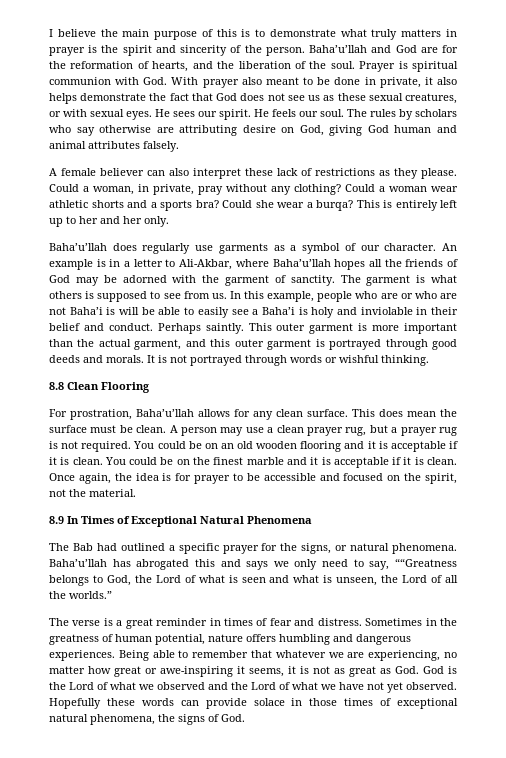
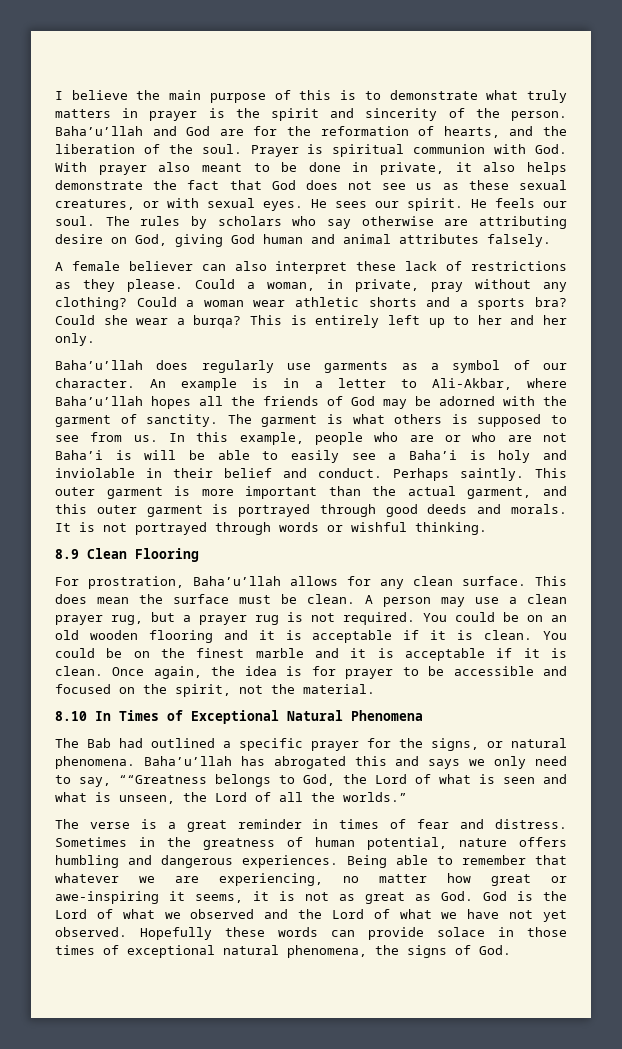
[49,382,64,390] 8.8 -> [55,549,79,559] 8.9
[49,516,64,524] 8.9 -> [55,711,87,721] 8.10

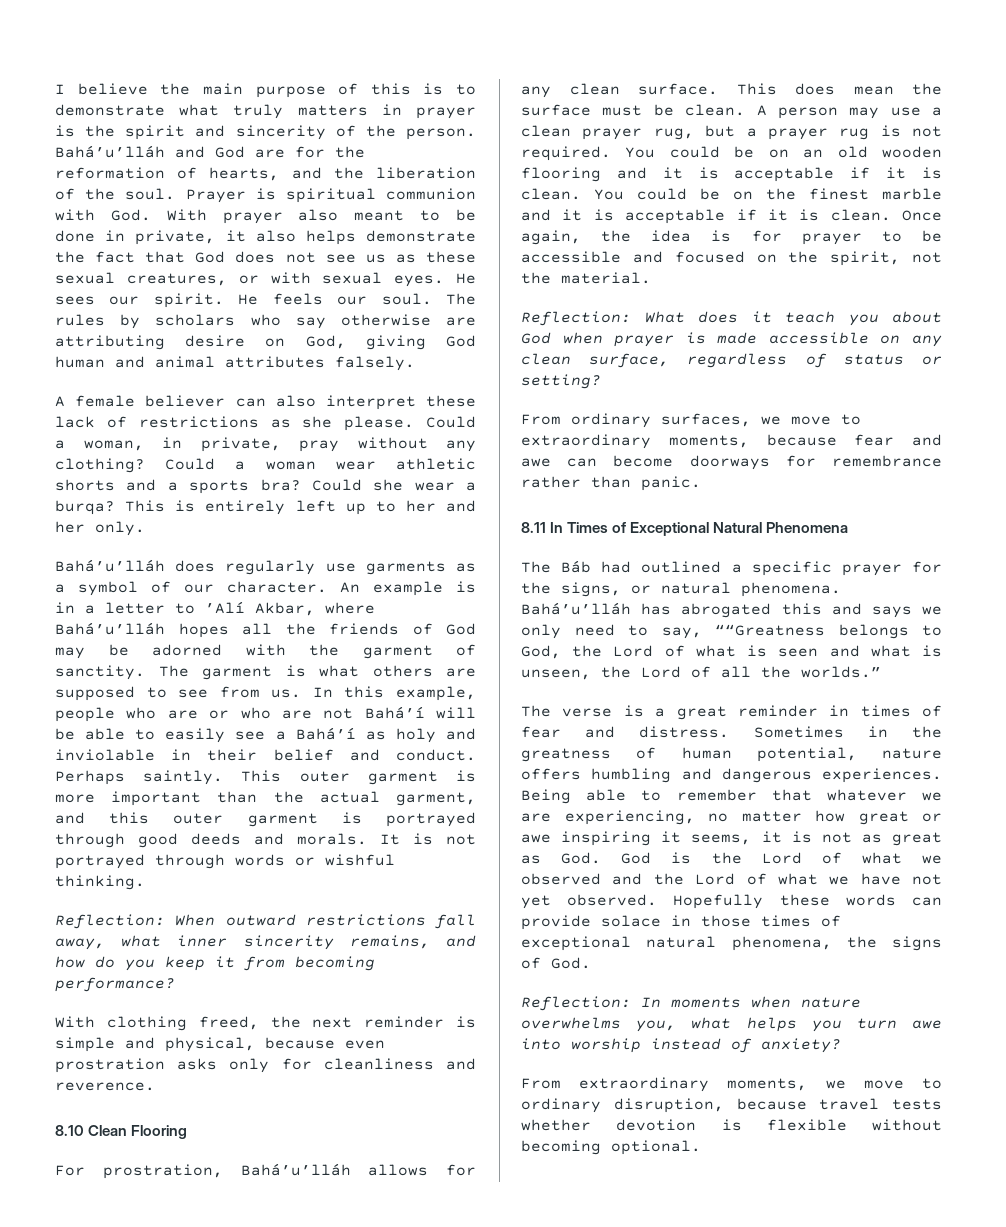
[55,126,143,136] Baha’u’llah -> [55,145,165,158] Bahá’u’lláh
[83,279,115,292] they -> [302,416,333,428] she
[55,360,143,370] Baha’u’llah -> [55,559,165,572] Bahá’u’lláh
[431,378,567,390] [55,396,143,406] Ali-Akbar, where Baha’u’llah -> [205,601,375,616] [55,622,165,635] ’Alí Akbar, where Bahá’u’lláh
[451,414,468,424] is -> [446,668,476,677] are
[55,450,132,460] Baha’i is -> [364,706,425,719] Bahá’í
[409,450,486,460] Baha’i is -> [295,727,386,740] Bahá’í as
[55,549,79,559] 8.9 -> [55,914,476,929] [55,935,476,950] [55,956,375,971] [55,977,175,992] [55,1016,476,1031] [55,1037,385,1052] [55,1058,476,1073] [55,1082,155,1091] [55,1125,84,1136] Reflection: When outward restrictions fall away, what inner sincerity remains, and how do you keep it from becoming performance? // With clothing freed, the next reminder is simple and physical, because even prostration asks only for cleanliness and reverence. // 8.10
[193,576,281,586] Baha’u’llah -> [240,1163,351,1176] Bahá’u’lláh
[55,711,87,721] 8.10 -> [521,311,942,326] [521,332,942,347] [521,353,942,368] [521,374,601,389] [521,413,861,428] [521,434,942,449] [521,455,942,470] [521,476,701,491] [521,522,546,533] Reflection: What does it teach you about God when prayer is made accessible on any clean surface, regardless of status or setting? // From ordinary surfaces, we move to extraordinary moments, because fear and awe can become doorways for remembrance rather than panic. // 8.11
[87,738,111,748] Bab -> [561,560,592,573] Báb
[143,756,232,766] Baha’u’llah -> [521,602,631,615] Bahá’u’lláh
[55,891,159,904] awe-inspiring -> [521,831,652,846] awe inspiring
(511, 950) none -> [521,996,861,1011] [521,1017,942,1032] [521,1038,841,1053] [521,1077,942,1092] [521,1098,942,1113] [521,1119,942,1131] [521,1140,701,1155] // Reflection: In moments when nature overwhelms you, what helps you turn awe into worship instead of anxiety? // From extraordinary moments, we move to ordinary disruption, because travel tests whether devotion is flexible without becoming optional.

